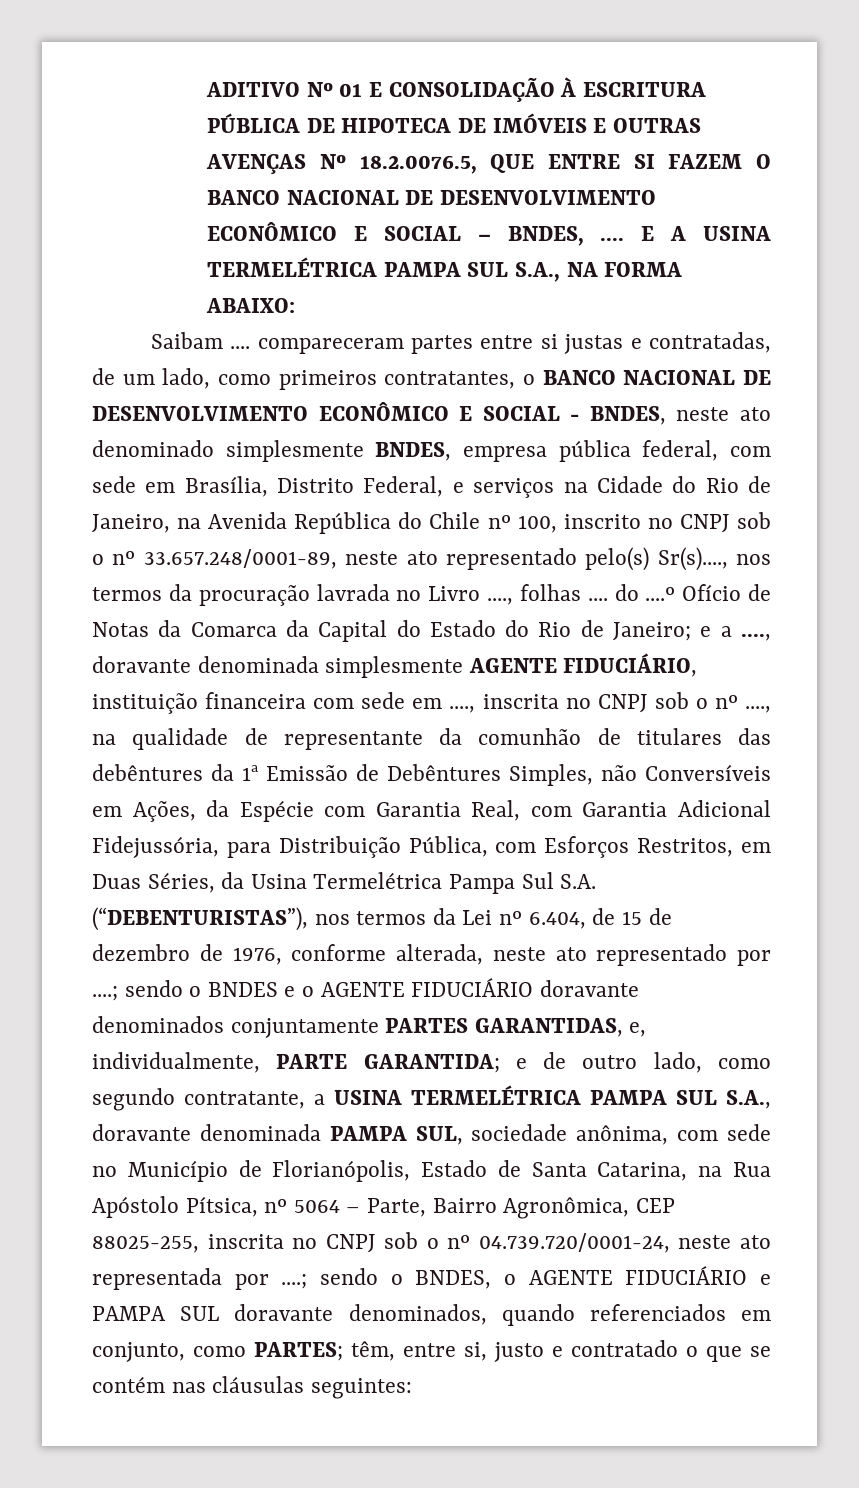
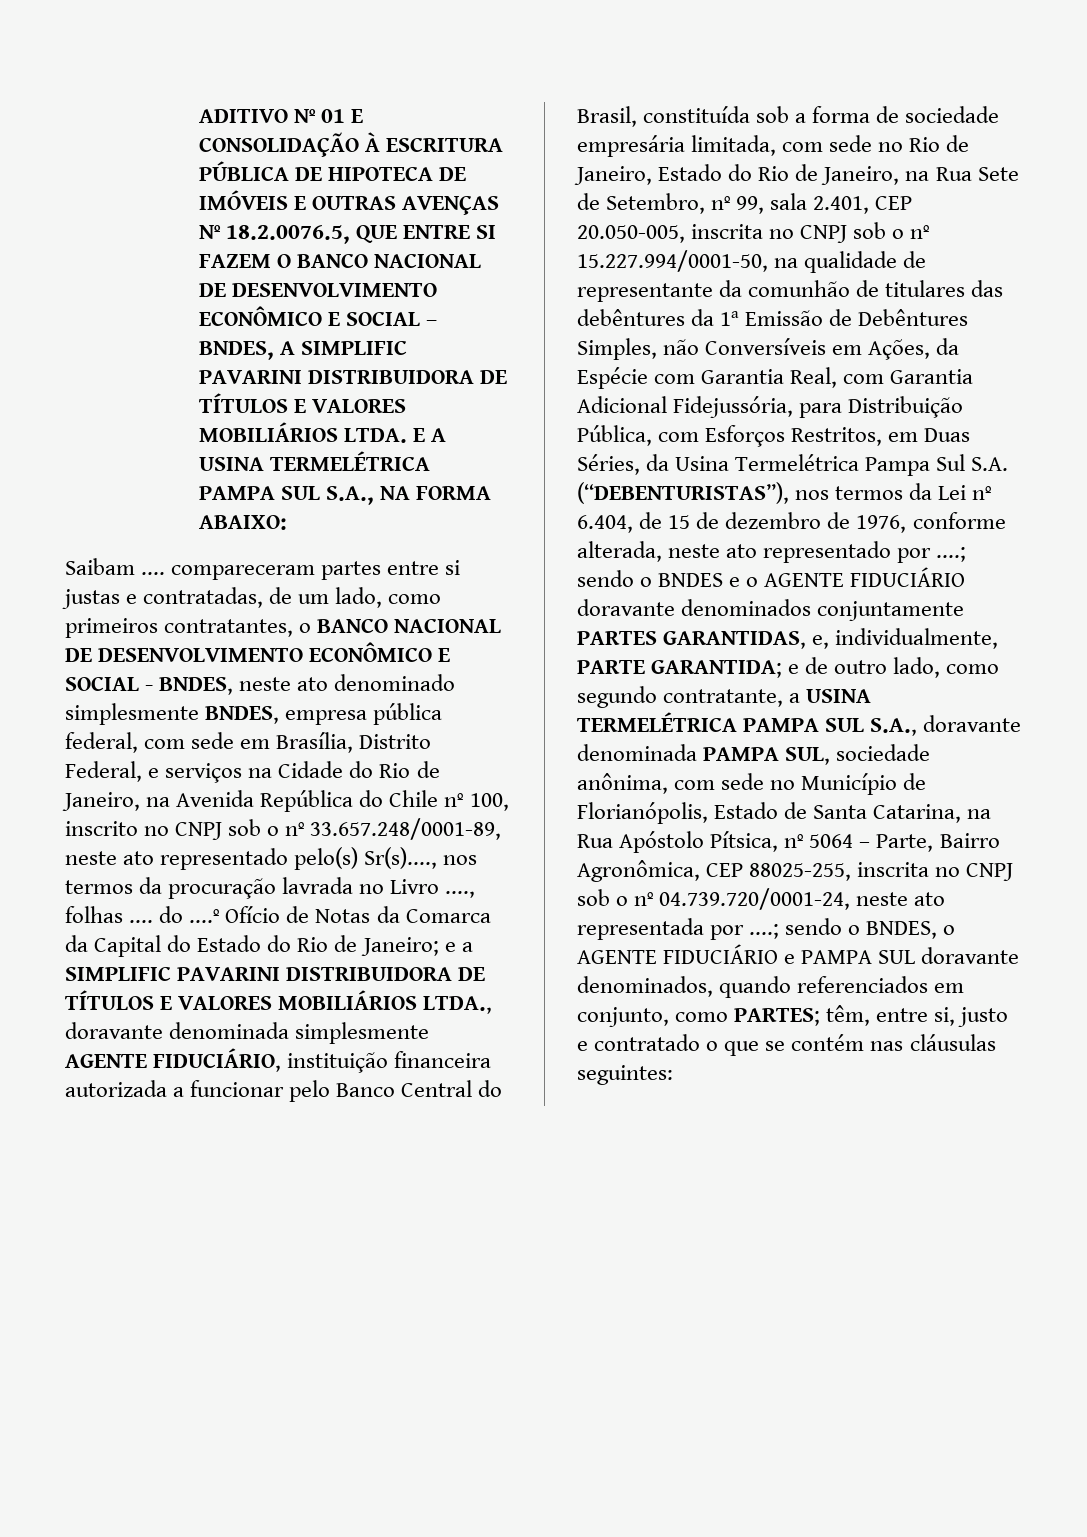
[600,238,625,241] .... -> [279,340,407,355] [198,370,507,384] [198,393,406,413] [198,422,407,443] A SIMPLIFIC PAVARINI DISTRIBUIDORA DE TÍTULOS E VALORES MOBILIÁRIOS LTDA.
[740,634,771,641] ...., -> [65,966,486,981] [65,990,493,1014] SIMPLIFIC PAVARINI DISTRIBUIDORA DE TÍTULOS E VALORES MOBILIÁRIOS LTDA.,
[313,692,771,713] com sede em ...., inscrita no CNPJ sob o nº ...., -> [65,1080,503,1102] [577,106,1000,127] [577,135,970,157] [574,164,1019,185] [577,193,913,214] [577,222,930,243] [577,250,768,272] autorizada a funcionar pelo Banco Central do Brasil, constituída sob a forma de sociedade empresária limitada, com sede no Rio de Janeiro, Estado do Rio de Janeiro, na Rua Sete de Setembro, nº 99, sala 2.401, CEP 20.050-005, inscrita no CNPJ sob o nº 15.227.994/0001-50,

